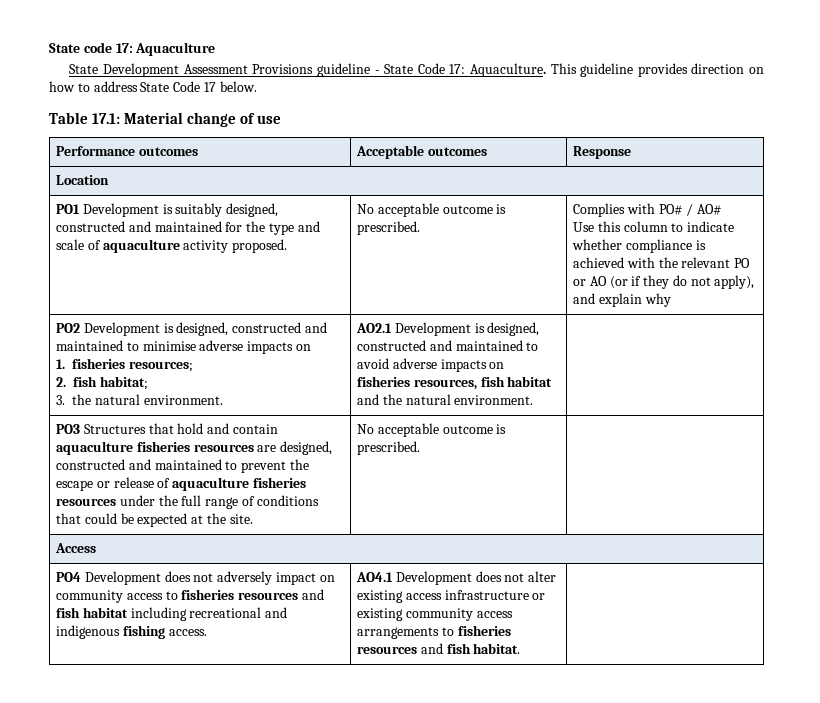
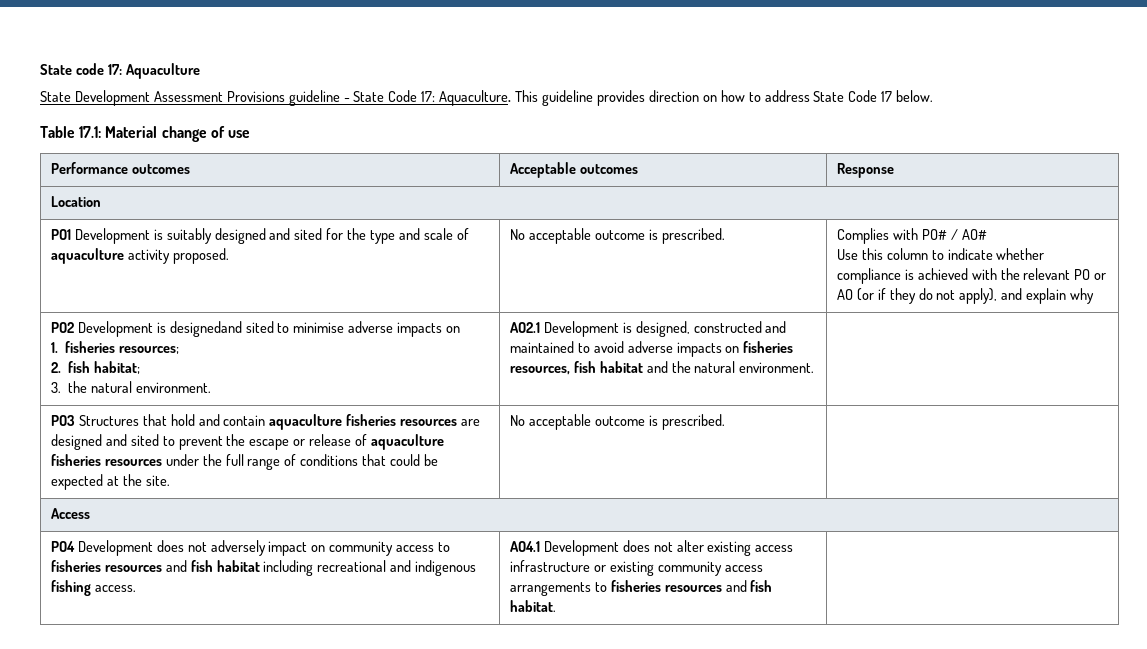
[226,203,279,217] [55,221,222,232] designed, constructed and maintained -> [214,228,323,244] designed and sited
[176,322,327,336] [55,340,123,351] designed, constructed and maintained -> [169,321,274,337] designedand sited
[280,441,333,455] [55,459,222,470] designed, constructed and maintained -> [50,434,159,450] designed and sited

